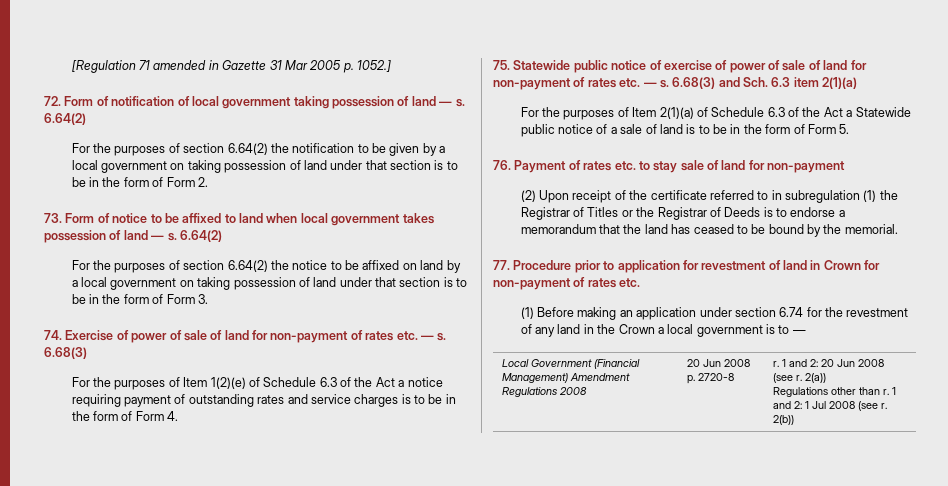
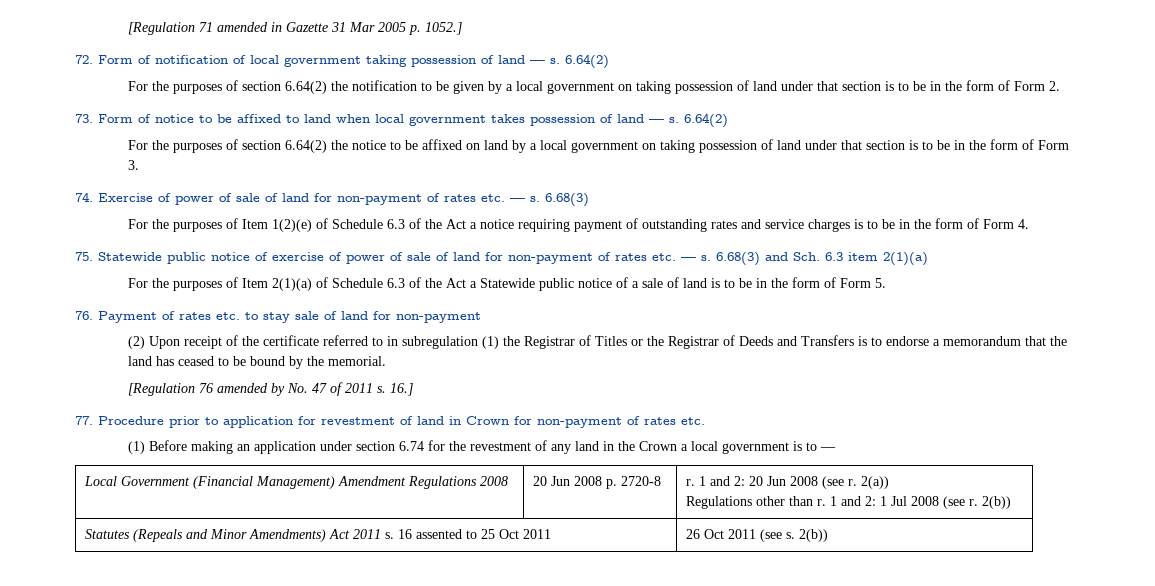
(761, 212) none -> [776,335,854,346] and Transfers
(898, 229) none -> [127,382,413,396] // [Regulation 76 amended by No. 47 of 2011 s. 16.]
(795, 420) none -> [84,529,551,542] [685,529,828,542] // Statutes (Repeals and Minor Amendments) Act 2011 s. 16 assented to 25 Oct 2011 | 26 Oct 2011 (see s. 2(b))

